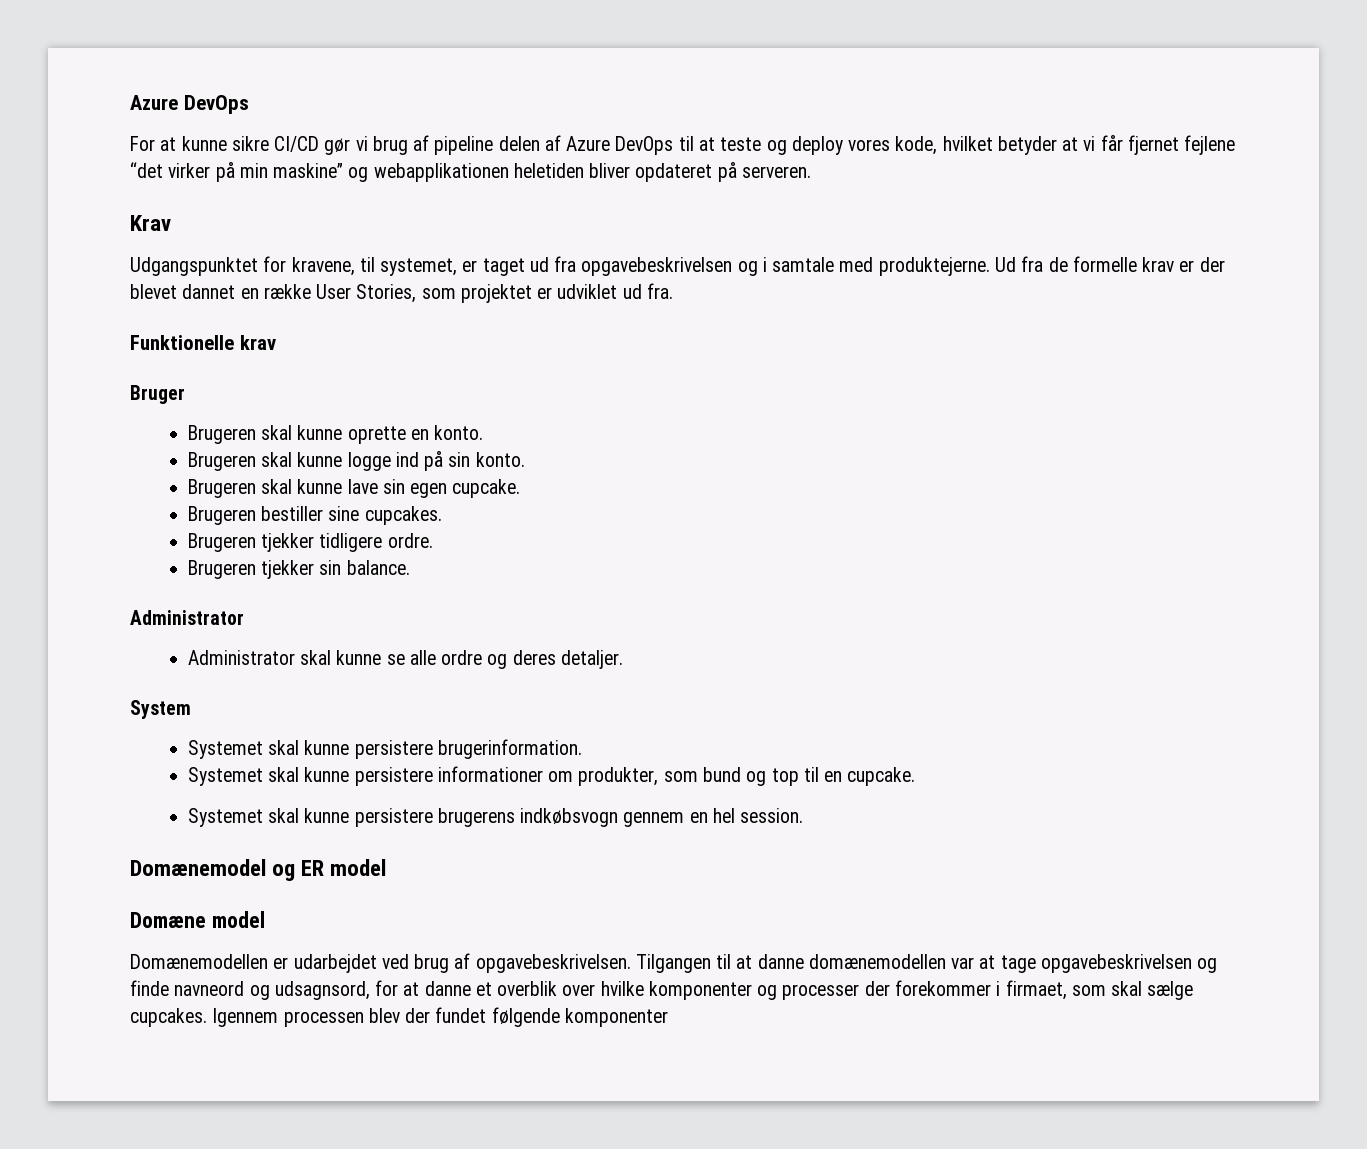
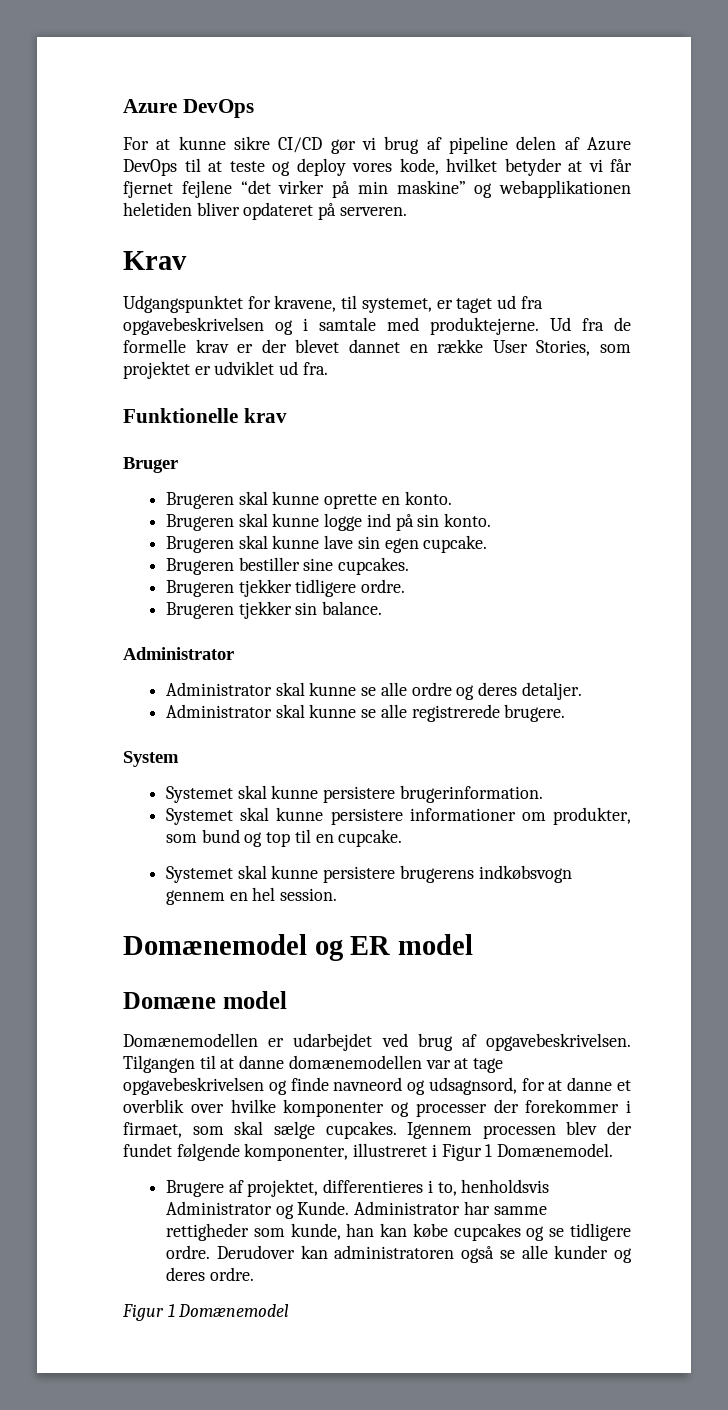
(624, 659) none -> [166,704,566,722] // Administrator skal kunne se alle registrerede brugere.
[564,1008,668,1027] komponenter -> [244,1143,614,1161] [166,1179,550,1197] [166,1201,547,1219] [166,1223,631,1241] [166,1245,632,1263] [166,1267,254,1281] [122,1304,290,1321] komponenter, illustreret i Figur 1 Domænemodel. // Brugere af projektet, differentieres i to, henholdsvis Administrator og Kunde. Administrator har samme rettigheder som kunde, han kan købe cupcakes og se tidligere ordre. Derudover kan administratoren også se alle kunder og deres ordre. // Figur 1 Domænemodel

